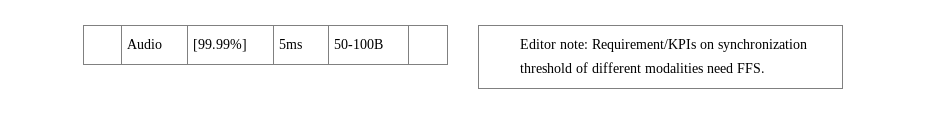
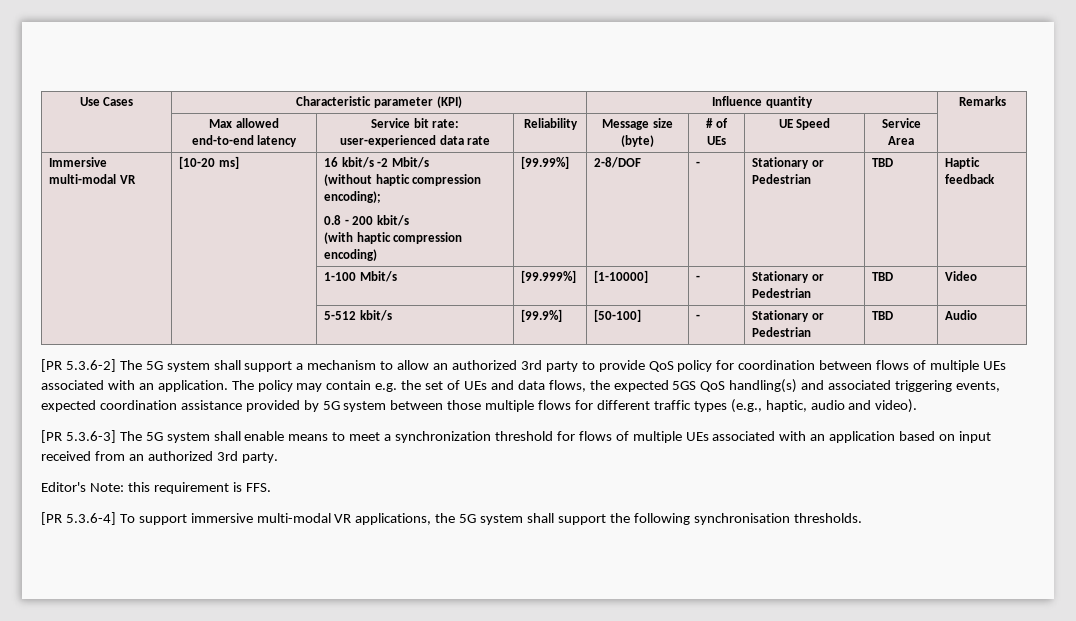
[127,39,163,49] [193,39,248,52] [279,39,303,49] [334,39,384,49] [519,39,807,52] [519,62,765,73] | Audio | [99.99%] | 5ms | 50-100B | // Editor note: Requirement/KPIs on synchronization threshold of different modalities need FFS. -> [79,97,134,106] [296,96,462,108] [712,96,813,108] [958,96,1006,106] [209,118,279,128] [191,135,298,147] [370,118,460,128] [339,135,491,147] [523,118,578,130] [602,118,673,130] [621,135,654,147] [706,118,728,128] [707,136,726,145] [778,118,831,130] [881,118,921,128] [888,136,914,145] [49,157,108,167] [49,174,136,184] [179,156,239,169] [324,157,429,168] [324,174,482,186] [324,191,382,203] [324,215,409,226] [324,232,463,244] [324,249,378,261] [521,156,570,169] [594,157,642,168] [696,161,701,167] [752,157,824,169] [752,174,812,184] [872,158,894,167] [945,157,981,169] [945,174,996,184] [324,271,397,282] [521,270,577,283] [594,270,649,283] [696,275,701,281] [752,271,824,283] [752,288,812,298] [872,272,894,281] [945,271,978,281] [324,310,392,321] [521,309,563,322] [594,309,642,322] [696,314,701,320] [752,310,824,322] [752,327,812,337] [872,311,894,320] [945,310,978,320] [41,359,1006,372] [41,379,1000,393] [41,399,918,413] [41,430,991,443] [41,451,278,463] [41,482,271,494] [41,512,862,525] Use Cases | Characteristic parameter (KPI) | Influence quantity | Remarks // | Max allowed end-to-end latency | Service bit rate: user-experienced data rate | Reliability | Message size (byte) | # of UEs | UE Speed | Service Area | // Immersive multi-modal VR | [10-20 ms] | 16 kbit/s -2 Mbit/s // (without haptic compression encoding); // 0.8 - 200 kbit/s // (with haptic compression encoding) | [99.99%] | 2-8/DOF | - | Stationary or Pedestrian | TBD | Haptic feedback // | | 1-100 Mbit/s | [99.999%] | [1-10000] | - | Stationary or Pedestrian | TBD | Video // | | 5-512 kbit/s | [99.9%] | [50-100] | - | Stationary or Pedestrian | TBD | Audio // [PR 5.3.6-2] The 5G system shall support a mechanism to allow an authorized 3rd party to provide QoS policy for coordination between flows of multiple UEs associated with an application. The policy may contain e.g. the set of UEs and data flows, the expected 5GS QoS handling(s) and associated triggering events, expected coordination assistance provided by 5G system between those multiple flows for different traffic types (e.g., haptic, audio and video). // [PR 5.3.6-3] The 5G system shall enable means to meet a synchronization threshold for flows of multiple UEs associated with an application based on input received from an authorized 3rd party. // Editor's Note: this requirement is FFS. // [PR 5.3.6-4] To support immersive multi-modal VR applications, the 5G system shall support the following synchronisation thresholds.

